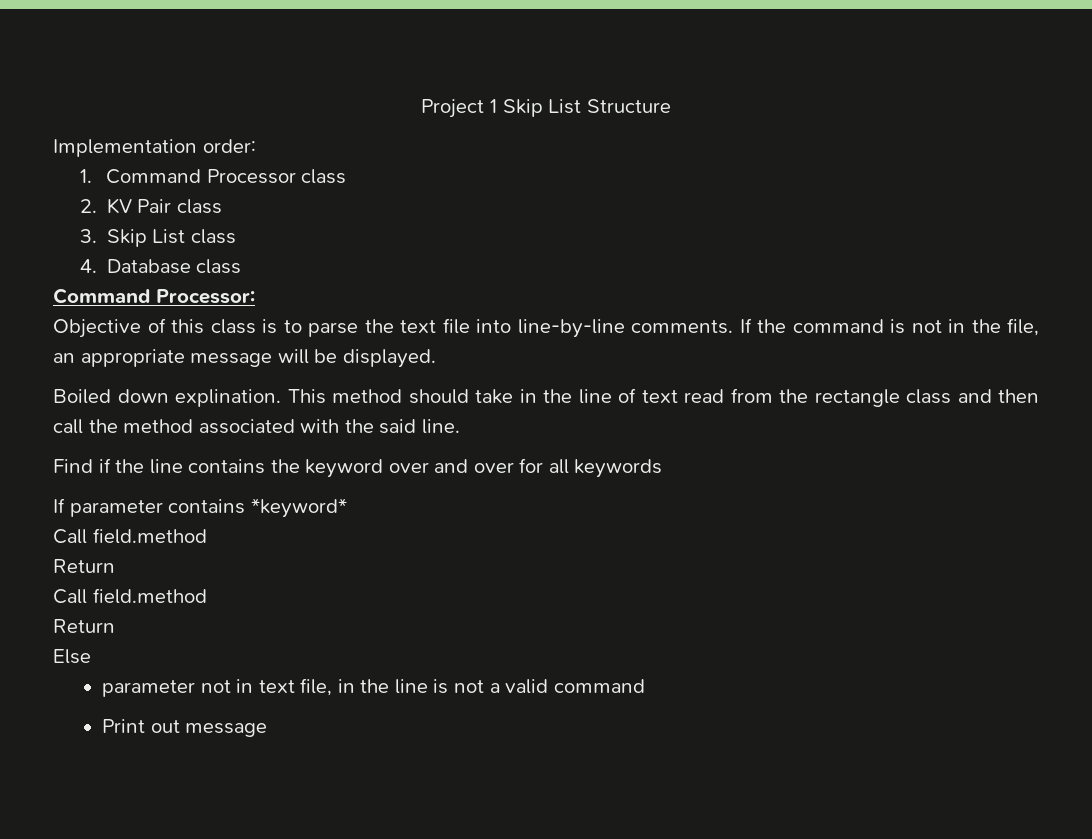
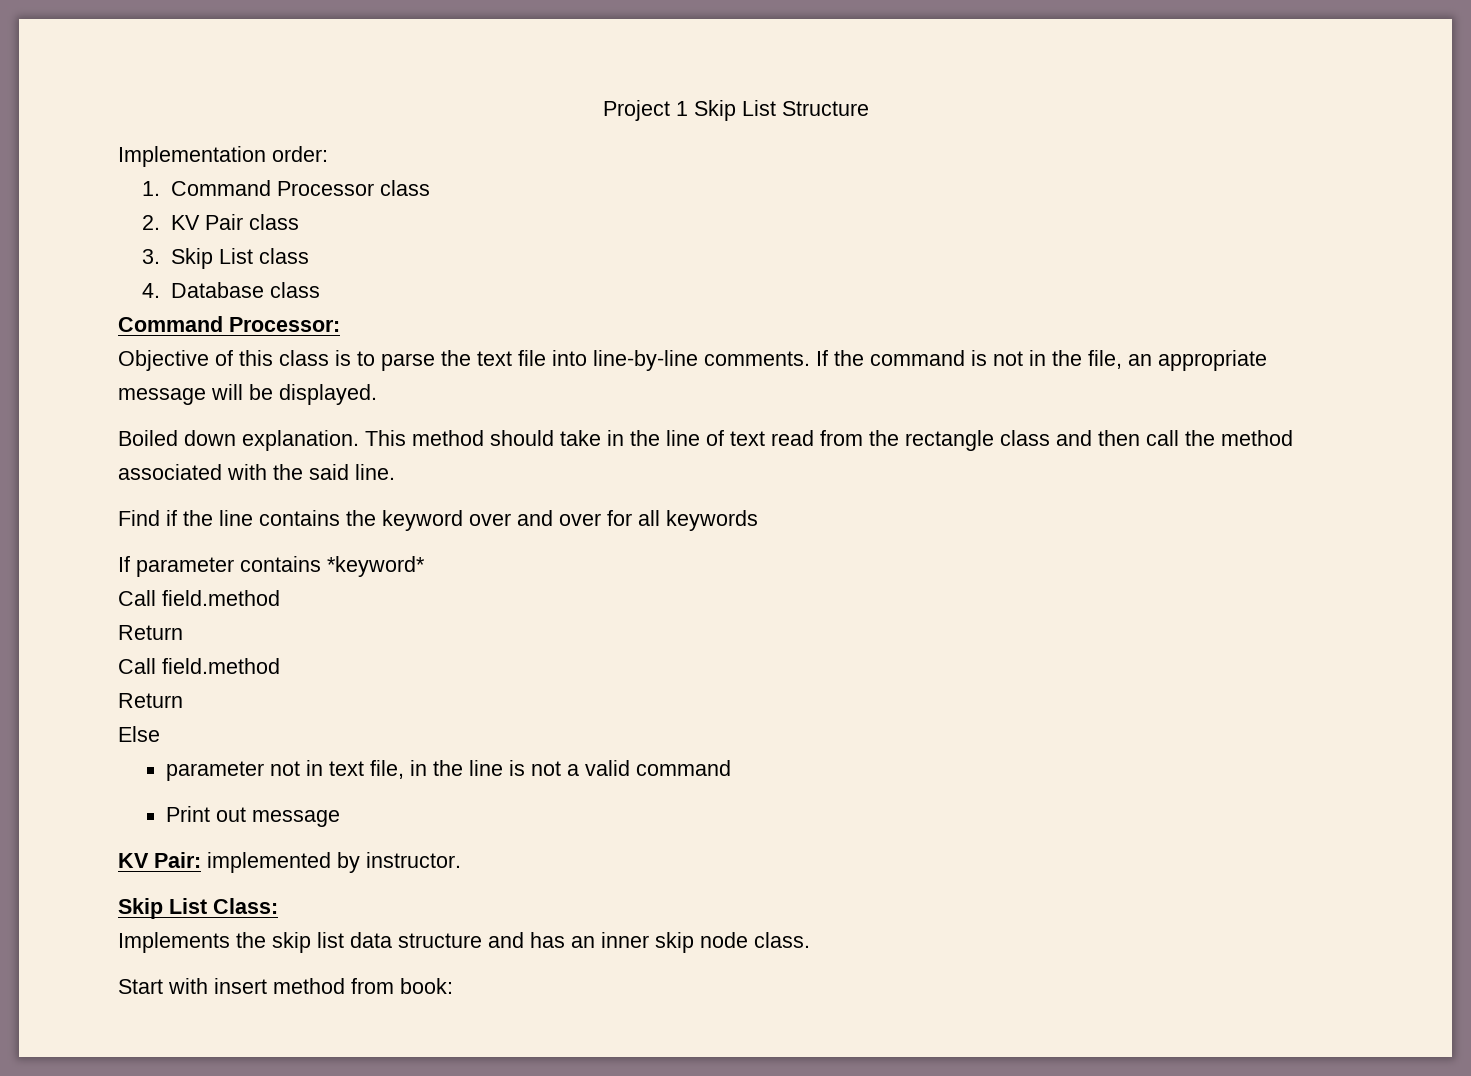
[175,389,281,407] explination. -> [242,430,359,451] explanation.
(268, 730) none -> [118,852,461,873] [118,898,278,919] [118,932,810,953] [118,978,453,994] // KV Pair: implemented by instructor. // Skip List Class: // Implements the skip list data structure and has an inner skip node class. // Start with insert method from book:

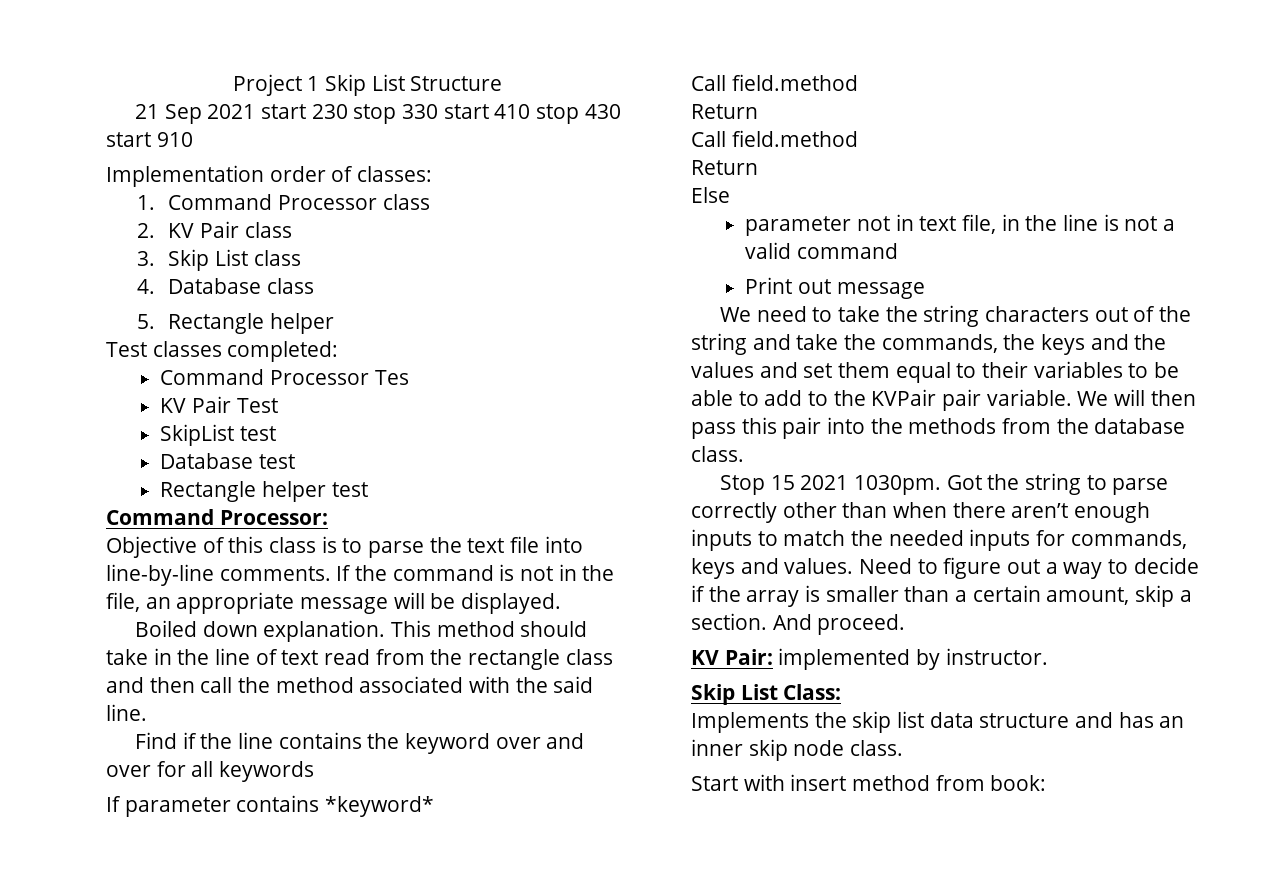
[118,146,328,167] Implementation order: -> [135,104,621,124] [106,132,193,147] [106,165,433,187] 21 Sep 2021 start 230 stop 330 start 410 stop 430 start 910 // Implementation order of classes:
(321, 290) none -> [137,313,334,334] [106,341,339,362] [160,369,409,385] [160,396,278,413] [160,424,276,446] [160,453,295,469] [160,481,368,502] // 5. Rectangle helper // Test classes completed: // Command Processor Tes // KV Pair Test // SkipList test // Database test // Rectangle helper test
(341, 818) none -> [720,305,1192,327] [691,333,1167,355] [691,361,1180,383] [691,389,1196,411] [691,417,1186,439] [691,446,744,462] [720,473,1169,495] [691,502,1151,523] [691,529,1187,551] [691,557,1199,579] [691,585,1192,607] [691,613,906,635] // We need to take the string characters out of the string and take the commands, the keys and the values and set them equal to their variables to be able to add to the KVPair pair variable. We will then pass this pair into the methods from the database class. // Stop 15 2021 1030pm. Got the string to parse correctly other than when there aren’t enough inputs to match the needed inputs for commands, keys and values. Need to figure out a way to decide if the array is smaller than a certain amount, skip a section. And proceed.

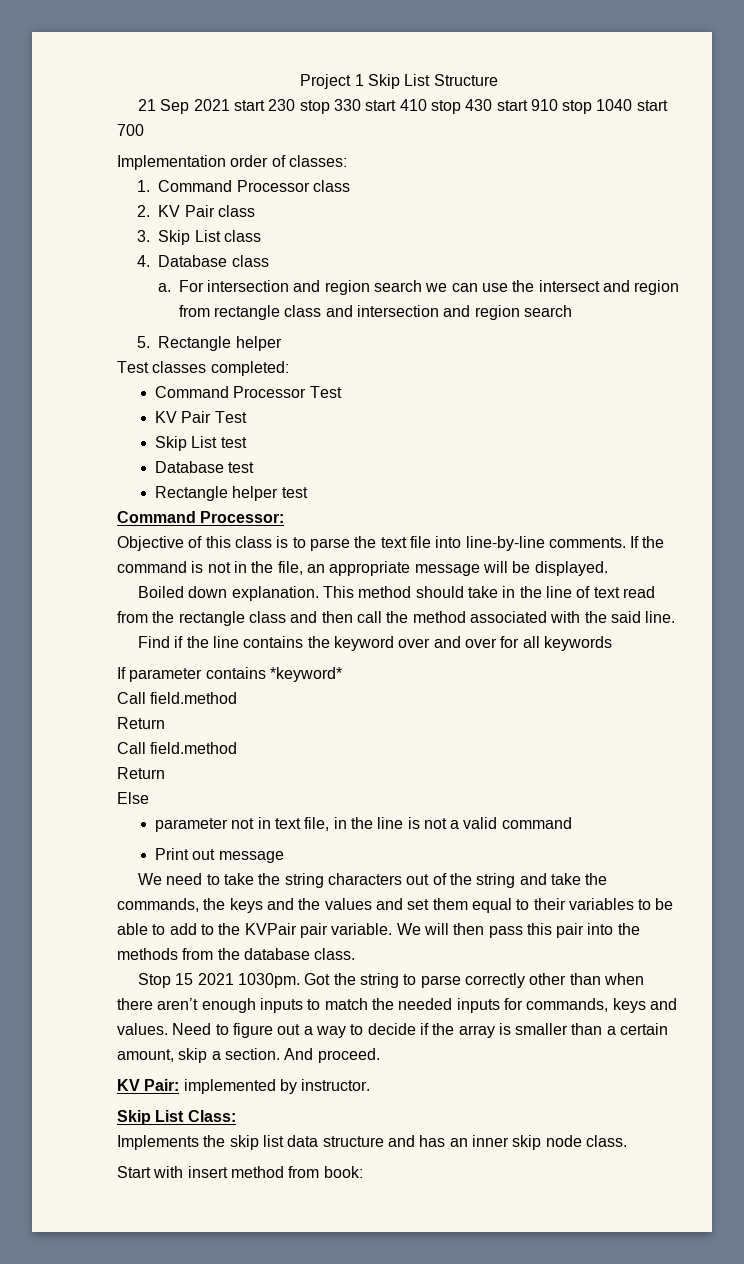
(193, 139) none -> [562,99,668,114] [117,124,144,136] stop 1040 start 700
(314, 286) none -> [157,280,680,295] [178,305,572,320] // a. For intersection and region search we can use the intersect and region from rectangle class and intersection and region search
[374,370,409,385] Tes -> [309,386,342,398] Test
[160,424,235,446] SkipList -> [154,436,218,451] Skip List

